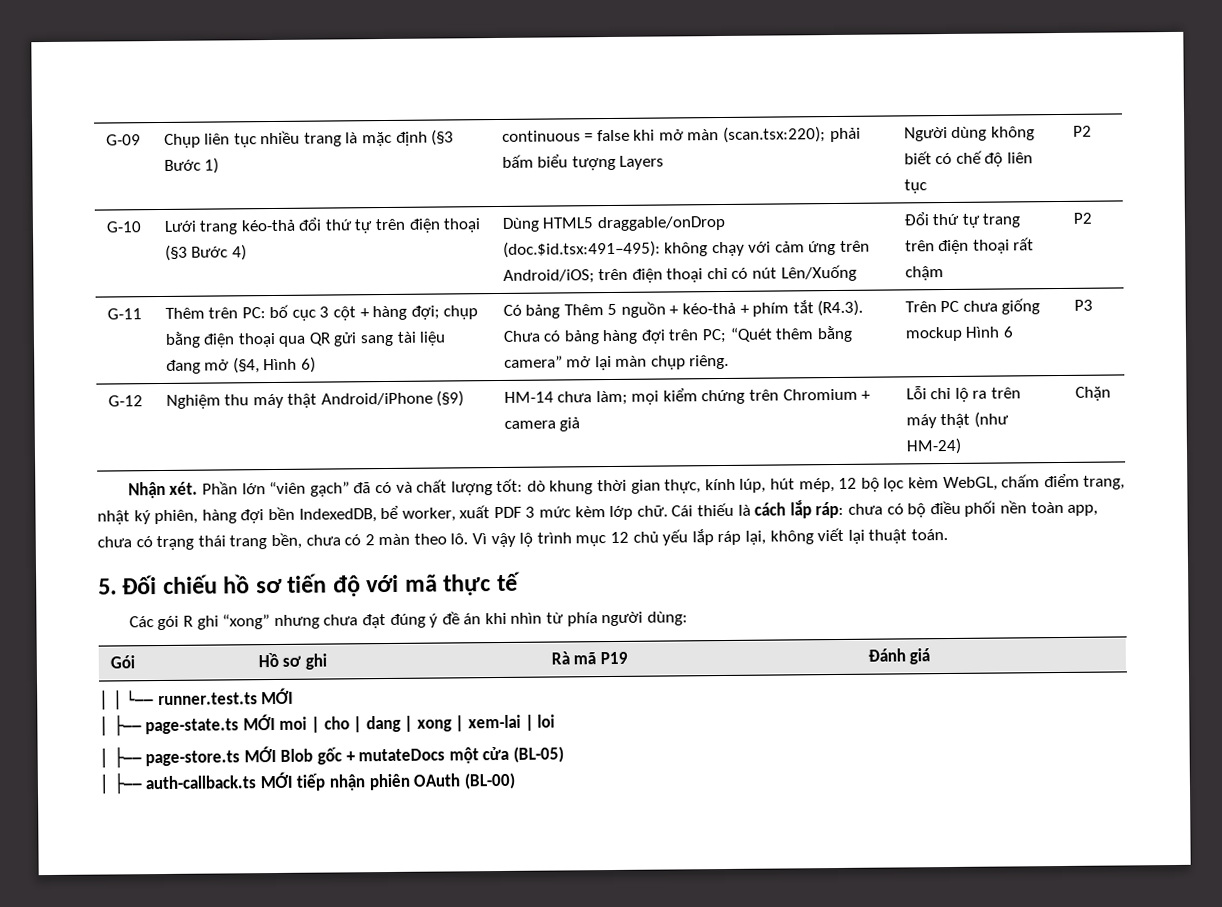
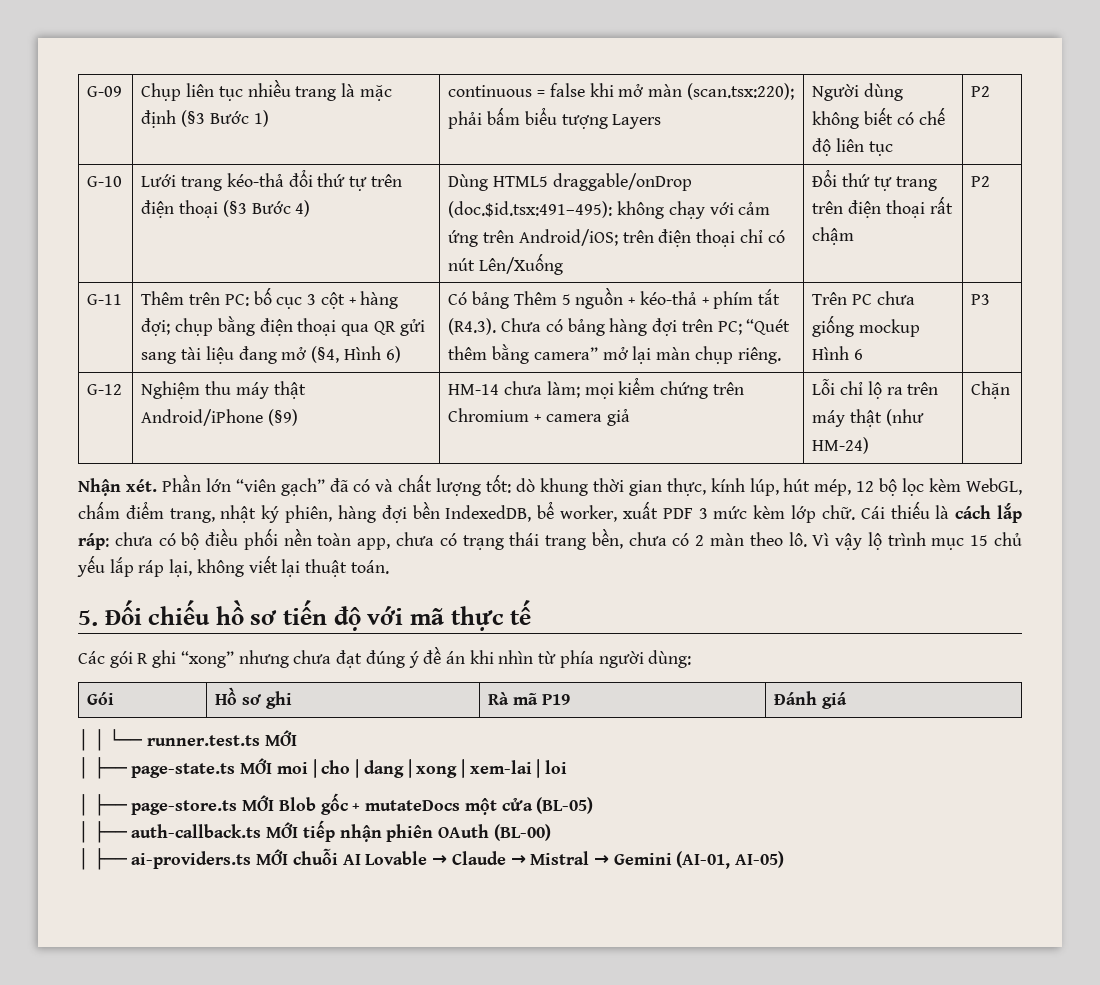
[610,531,630,544] 12 -> [970,535,989,546] 15
(515, 781) none -> [78,848,785,870] // │ ├── ai-providers.ts MỚI chuỗi AI Lovable → Claude → Mistral → Gemini (AI-01, AI-05)

